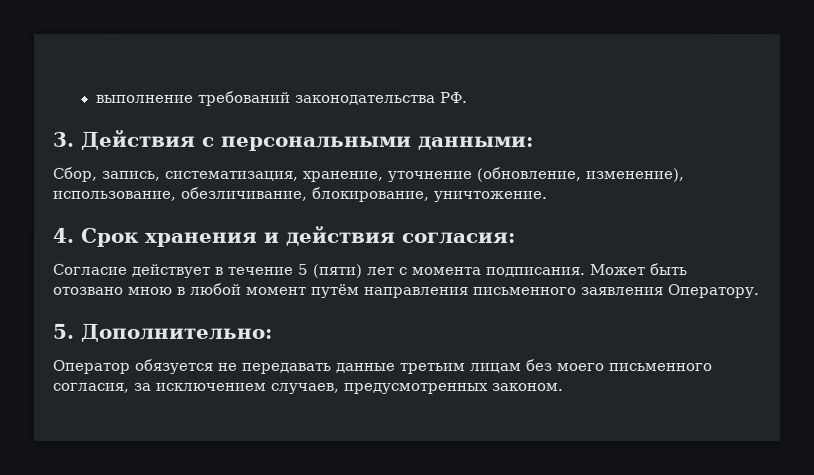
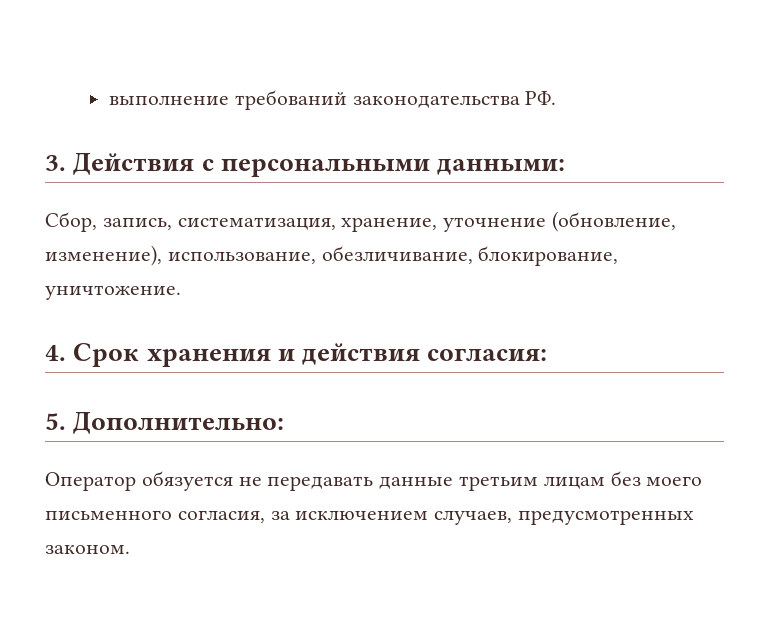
[52,263,687,278] [52,282,759,299] // Согласие действует в течение 5 (пяти) лет с момента подписания. Может быть отозвано мною в любой момент путём направления письменного заявления Оператору. -> (548, 354) none

